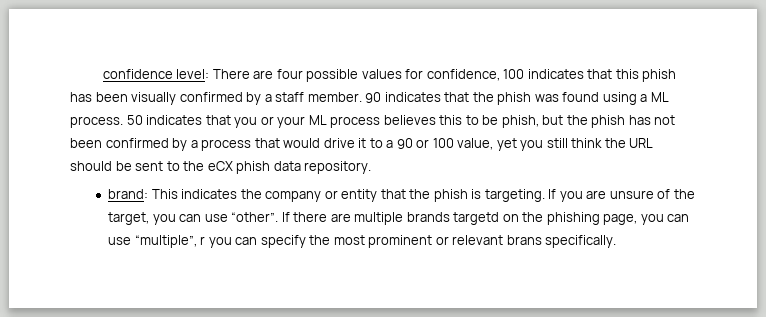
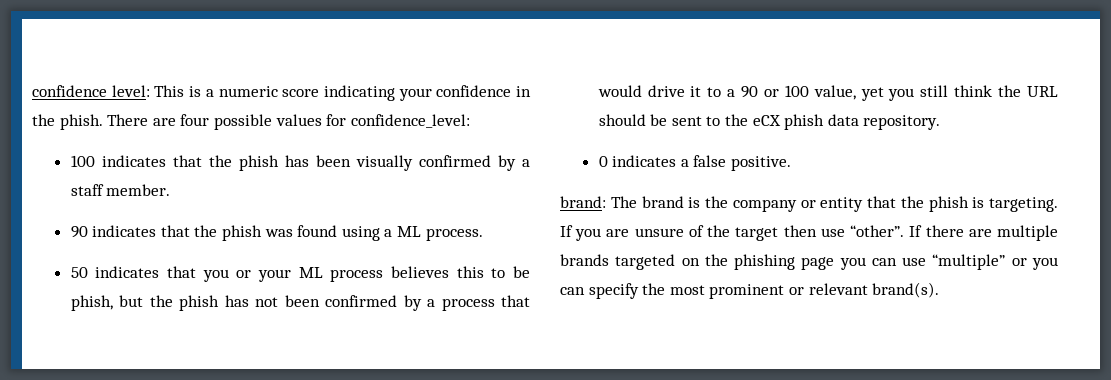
(210, 74) none -> [154,85,531,101] [32,114,103,130] This is a numeric score indicating your confidence in the phish.
[426,69,500,81] confidence, -> [350,114,470,128] confidence_level: //
[615,69,639,79] this -> [208,155,232,167] the
(362, 97) none -> (171, 190) //
(123, 122) none -> (483, 234) //
[108,189,238,199] brand: This indicates -> [598,155,791,171] [560,196,701,208] 0 indicates a false positive. // brand: The brand is
[108,212,202,225] target, you can -> [735,225,817,241] target then
[453,212,500,225] targetd -> [615,254,676,270] targeted
[603,214,690,225] [108,235,206,248] page, you can use “multiple”, r -> [801,254,1027,270] page you can use “multiple” or
[506,235,617,248] brans specifically. -> [872,282,940,298] brand(s).

